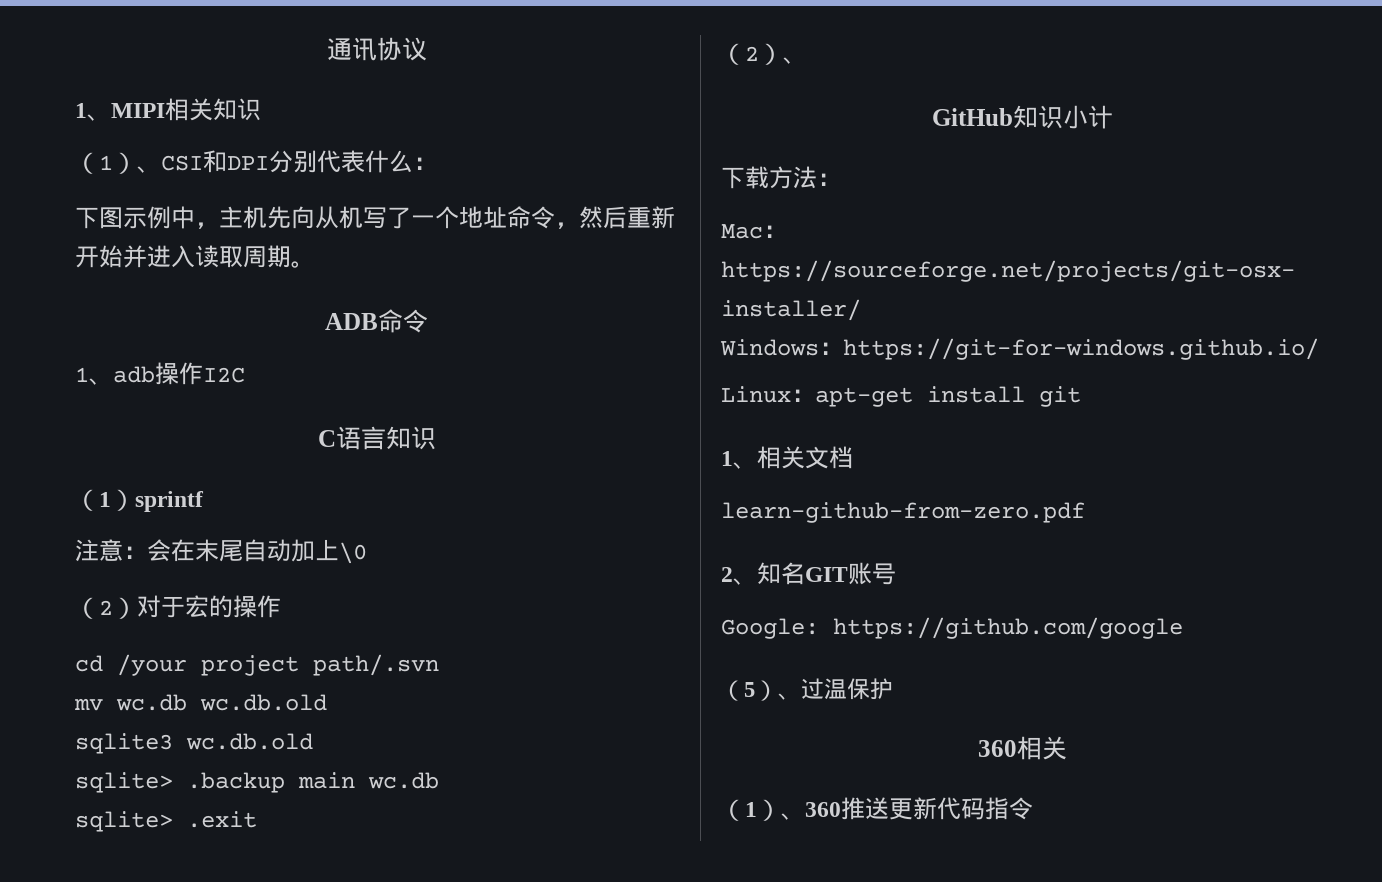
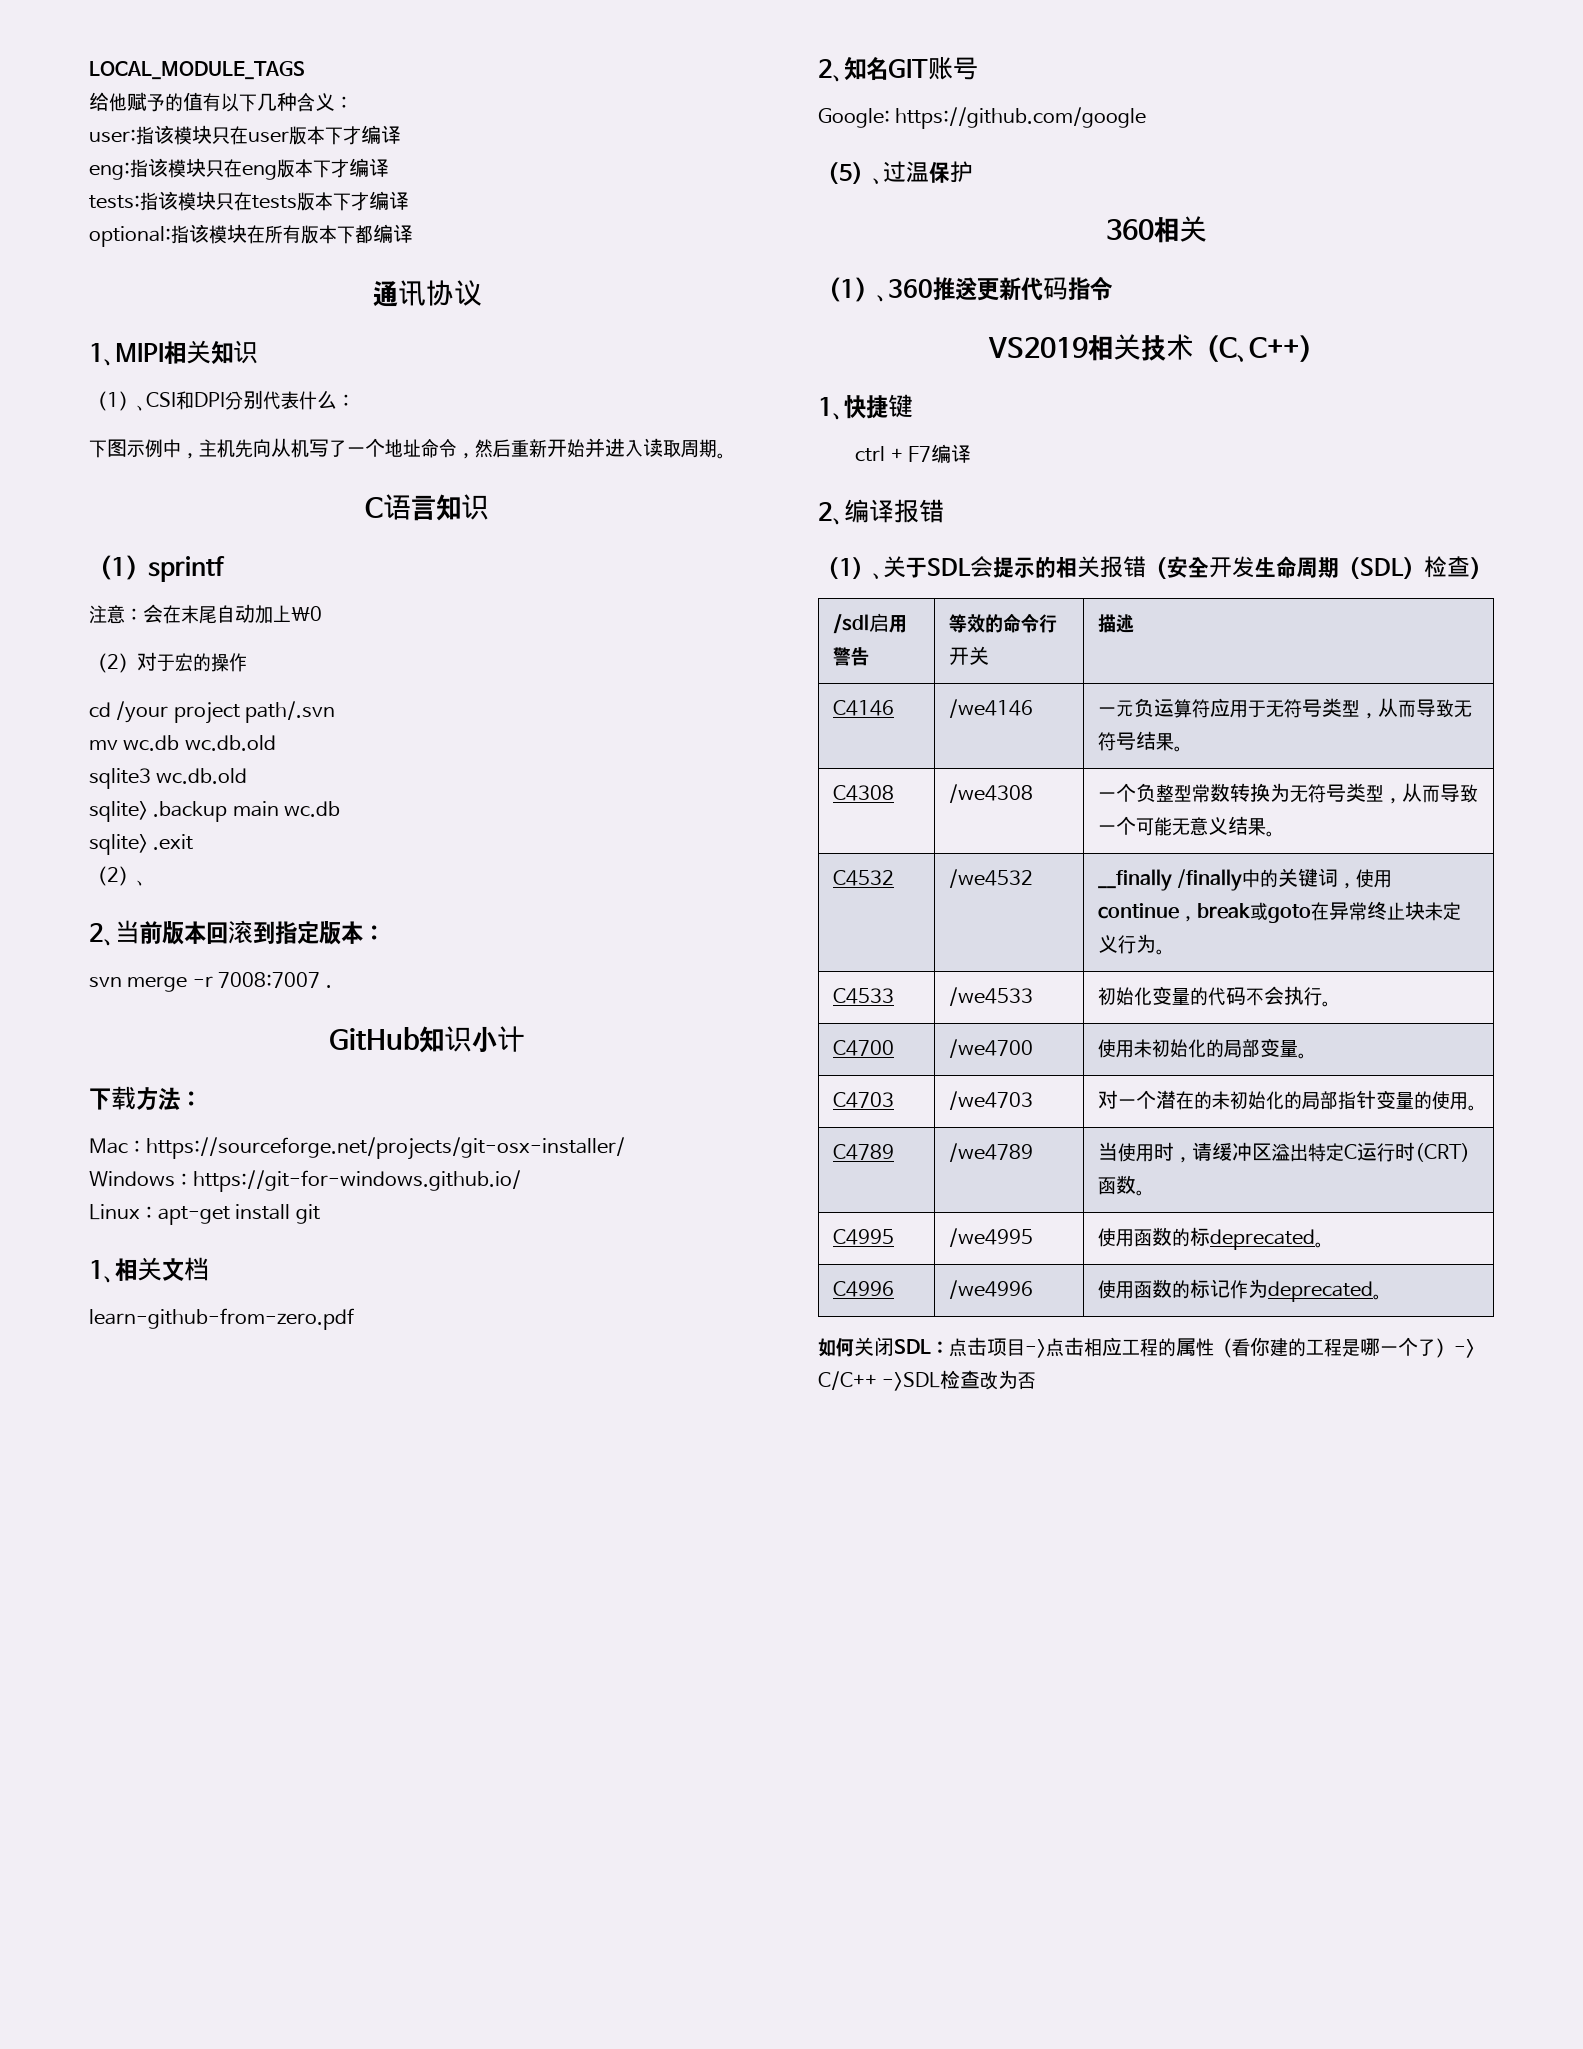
(326, 49) none -> [89,61,305,80] [89,92,353,112] [89,125,401,145] [89,158,389,180] [89,191,409,211] [89,224,413,247] LOCAL_MODULE_TAGS // 给他赋予的值有以下几种含义： // user:指该模块只在user版本下才编译 // eng:指该模块只在eng版本下才编译 // tests:指该模块只在tests版本下才编译 // optional:指该模块在所有版本下都编译 //
[325,309,428,333] [75,362,245,385] // ADB命令 // 1、adb操作I2C -> (726, 456) none
(807, 60) none -> [89,920,385,946] [89,972,332,992] // 2、当前版本回滚到指定版本： // svn merge -r 7008:7007 .
(1033, 808) none -> [987,334,1324,362] [818,394,913,420] [855,444,972,463] [818,499,944,525] [818,556,1491,579] [832,613,907,634] [832,647,869,666] [948,613,1057,633] [948,646,989,665] [1097,614,1134,633] [832,700,894,716] [948,699,1033,718] [1097,698,1472,719] [1097,731,1183,752] [832,785,894,801] [948,784,1033,803] [1097,783,1478,804] [1097,816,1275,837] [832,870,894,886] [948,869,1033,888] [1097,868,1392,891] [1097,901,1461,923] [1097,934,1165,955] [832,988,894,1004] [948,987,1033,1006] [1097,986,1331,1007] [832,1040,894,1056] [948,1039,1033,1058] [1097,1038,1307,1059] [832,1092,894,1108] [948,1091,1033,1110] [1097,1090,1477,1111] [832,1144,894,1160] [948,1143,1033,1162] [1097,1142,1470,1163] [1097,1175,1145,1196] [832,1229,894,1245] [948,1228,1033,1247] [1097,1227,1324,1250] [832,1281,894,1297] [948,1280,1033,1299] [1097,1279,1382,1302] [818,1337,1475,1358] [818,1370,1037,1391] // VS2019相关技术（C、C++） // 1、快捷键 // ctrl + F7编译 // 2、编译报错 // （1）、关于SDL会提示的相关报错（安全开发生命周期（SDL）检查） // /sdl启用警告 | 等效的命令行开关 | 描述 // C4146 | /we4146 | 一元负运算符应用于无符号类型，从而导致无符号结果。 // C4308 | /we4308 | 一个负整型常数转换为无符号类型，从而导致一个可能无意义结果。 // C4532 | /we4532 | __finally /finally中的关键词，使用continue，break或goto在异常终止块未定义行为。 // C4533 | /we4533 | 初始化变量的代码不会执行。 // C4700 | /we4700 | 使用未初始化的局部变量。 // C4703 | /we4703 | 对一个潜在的未初始化的局部指针变量的使用。 // C4789 | /we4789 | 当使用时，请缓冲区溢出特定C运行时(CRT)函数。 // C4995 | /we4995 | 使用函数的标deprecated。 // C4996 | /we4996 | 使用函数的标记作为deprecated。 // 如何关闭SDL：点击项目->点击相应工程的属性（看你建的工程是哪一个了）-> C/C++ ->SDL检查改为否

